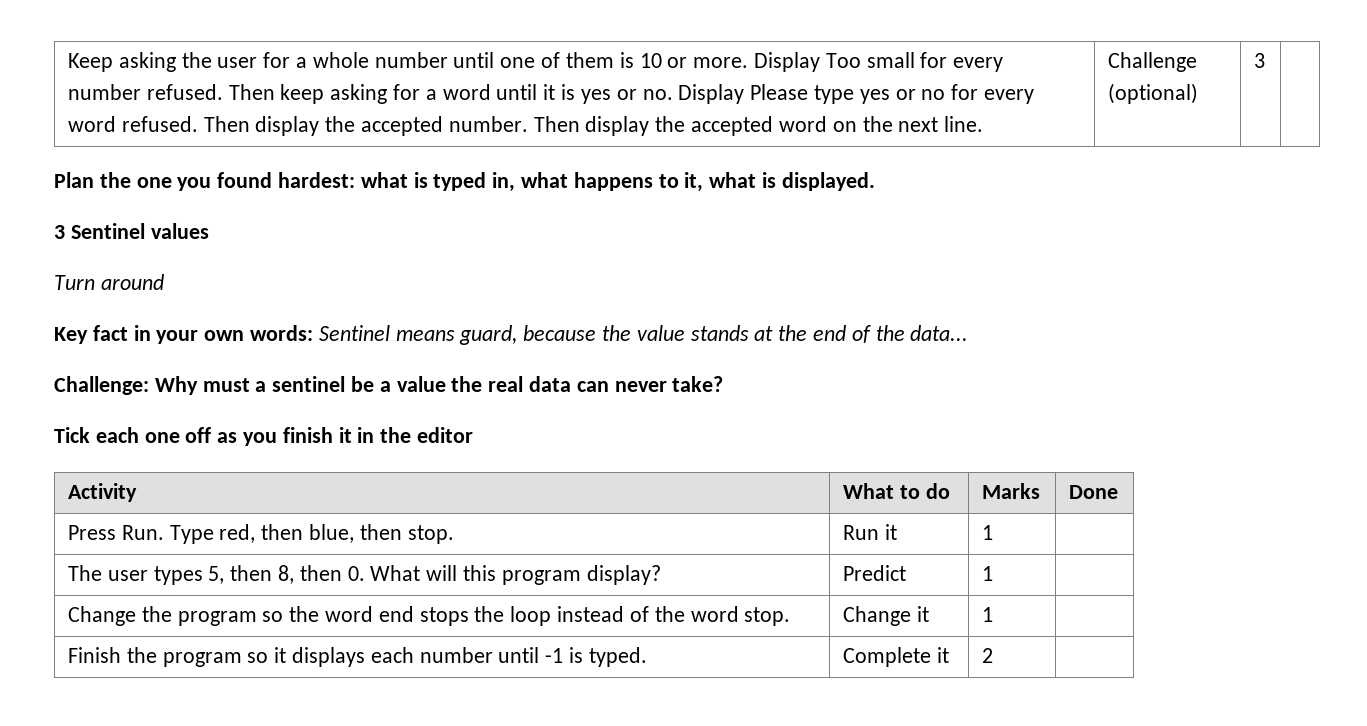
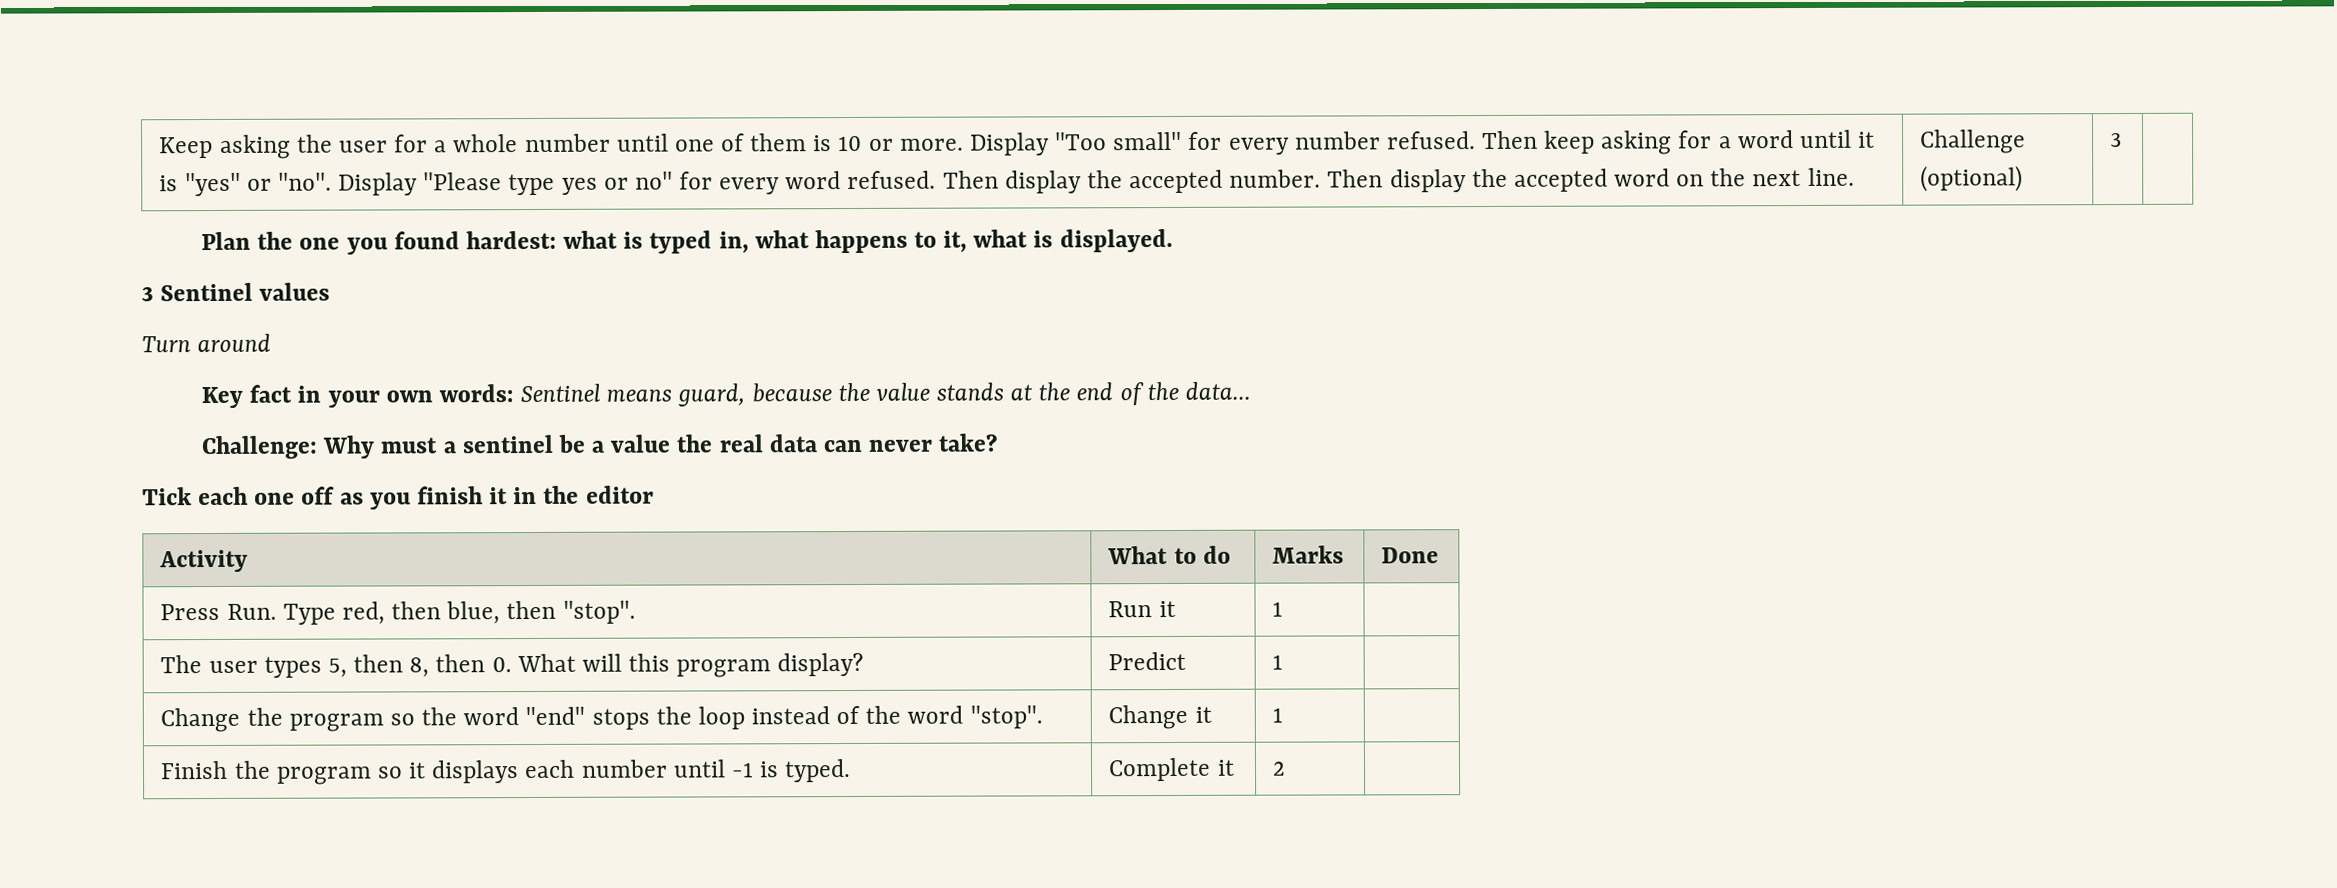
[825,52,915,68] Too small -> [1055,131,1183,151] "Too small"
[580,84,809,104] yes or no. Display Please -> [184,172,503,197] "yes" or "no". Display "Please
[921,89,946,100] no -> [634,171,673,190] no"
[407,525,454,544] stop. -> [562,600,636,624] "stop".
[378,606,414,622] end -> [525,706,586,726] "end"
[744,607,791,626] stop. -> [969,705,1043,729] "stop".

